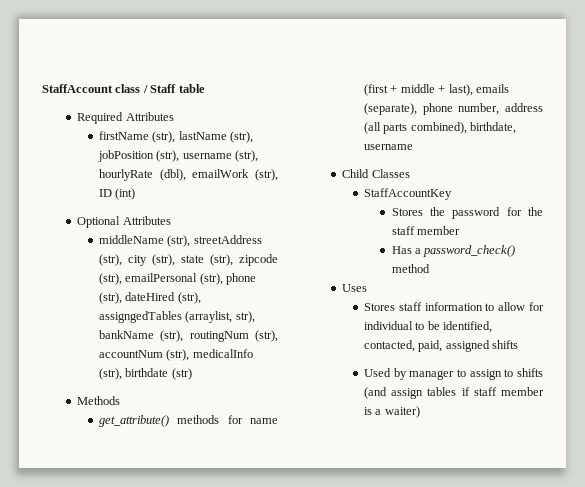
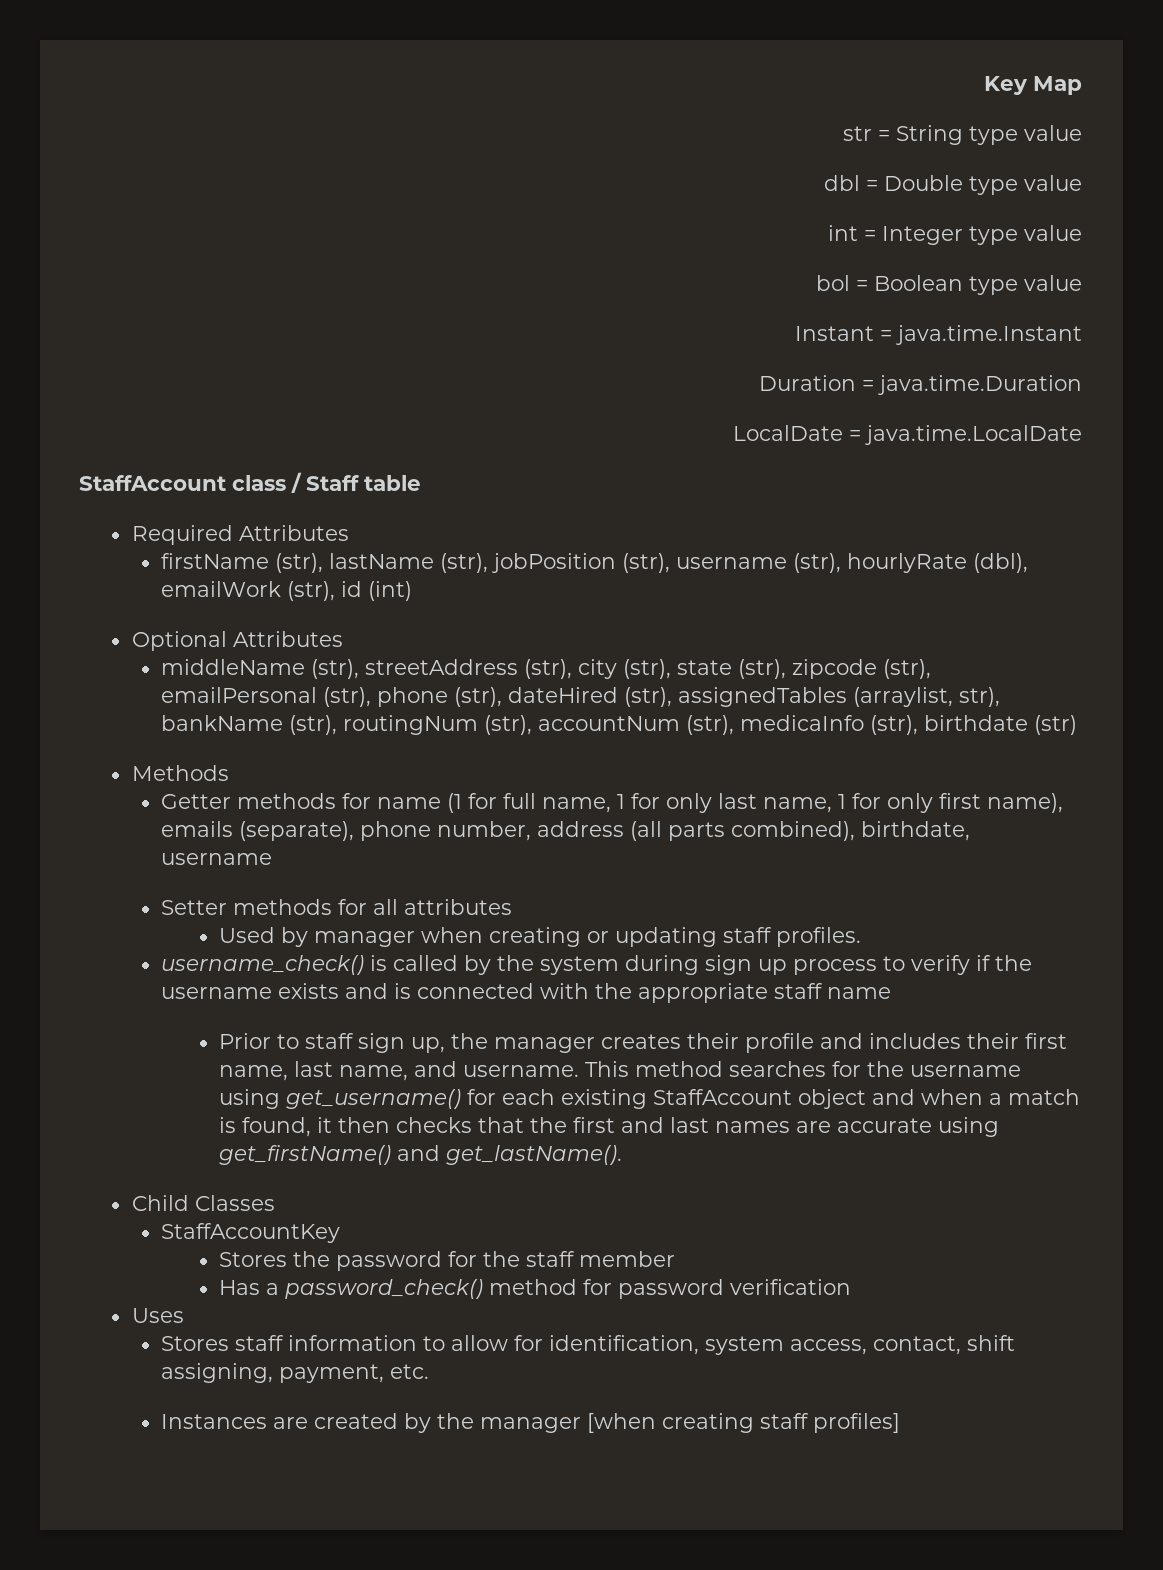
(42, 88) none -> [984,76,1082,95] [843,125,1082,145] [824,175,1082,195] [828,225,1082,245] [816,275,1082,295] [795,325,1082,345] [759,375,1082,395] [733,425,1082,445] Key Map // str = String type value // dbl = Double type value // int = Integer type value // bol = Boolean type value // Instant = java.time.Instant // Duration = java.time.Duration // LocalDate = java.time.LocalDate //
[99,189,113,197] ID -> [340,581,362,597] id
[99,311,183,323] assigngedTables -> [677,687,847,707] assignedTables
[192,349,253,358] medicalInfo -> [739,715,864,731] medicaInfo
[99,415,170,427] get_attribute() -> [160,794,231,809] Getter
[364,84,473,96] (first + middle + last), -> [446,793,1063,813] (1 for full name, 1 for only last name, 1 for only first name),
(414, 147) none -> [160,899,512,915] [219,927,862,947] [160,955,1032,975] [160,983,891,1003] [219,1033,1068,1053] [219,1061,1022,1081] [219,1089,1081,1109] [219,1117,1000,1137] [219,1145,623,1165] // Setter methods for all attributes // Used by manager when creating or updating staff profiles. // username_check() is called by the system during sign up process to verify if the username exists and is connected with the appropriate staff name // Prior to staff sign up, the manager creates their profile and includes their first name, last name, and username. This method searches for the username using get_username() for each existing StaffAccount object and when a match is found, it then checks that the first and last names are accurate using get_firstName() and get_lastName().
(430, 268) none -> [583,1279,852,1299] for password verification
[364,321,493,333] [364,340,519,352] [364,368,543,380] [364,387,544,399] [364,406,420,418] individual to be identified, contacted, paid, assigned shifts // Used by manager to assign to shifts (and assign tables if staff member is a waiter) -> [548,1335,1015,1355] [160,1363,429,1383] [160,1413,900,1433] identification, system access, contact, shift assigning, payment, etc. // Instances are created by the manager [when creating staff profiles]

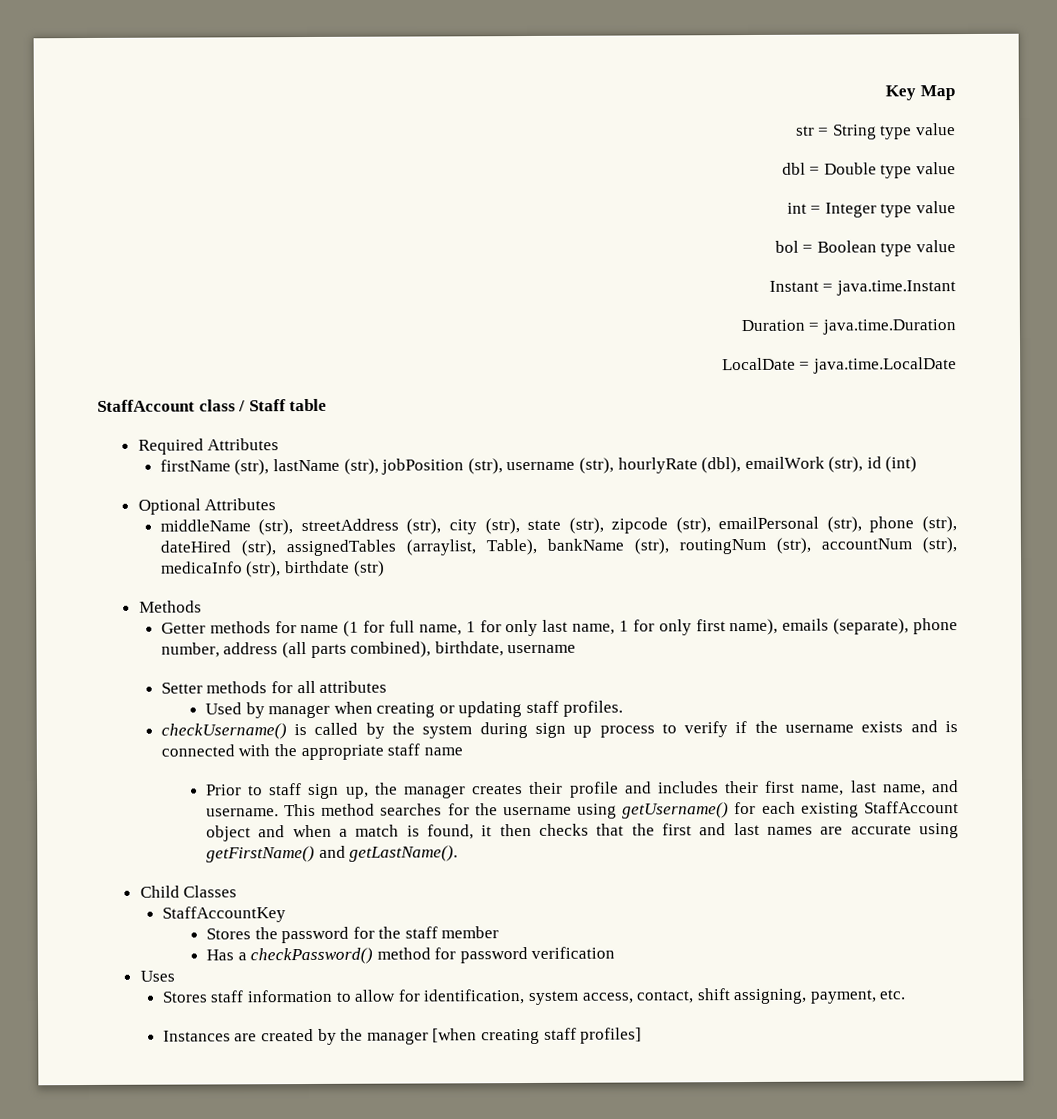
[958,687,1000,707] str), -> [485,538,537,556] Table),
[160,955,364,975] username_check() -> [160,723,287,740] checkUsername()
[286,1089,462,1109] get_username() -> [622,802,730,819] getUsername()
[219,1145,623,1165] get_firstName() and get_lastName(). -> [205,845,459,863] getFirstName() and getLastName().
[285,1279,484,1299] password_check() -> [250,947,374,965] checkPassword()

